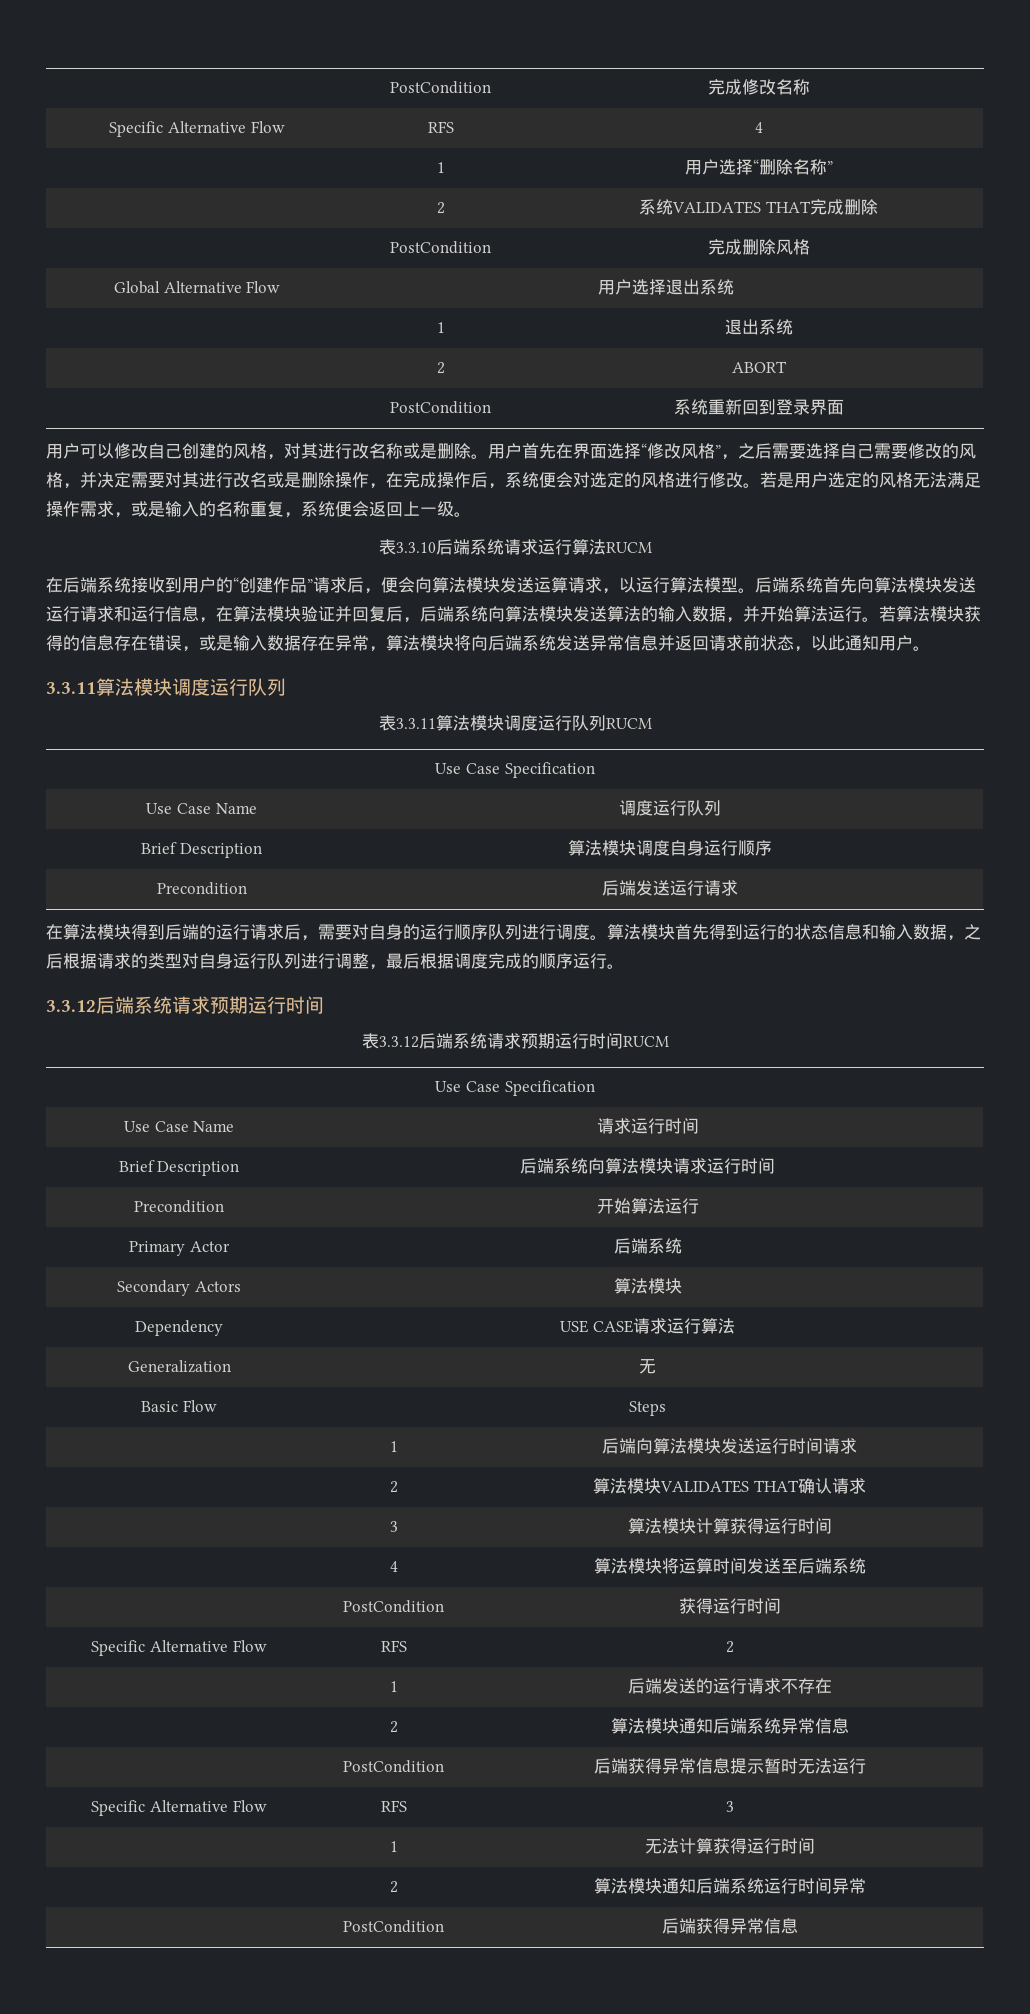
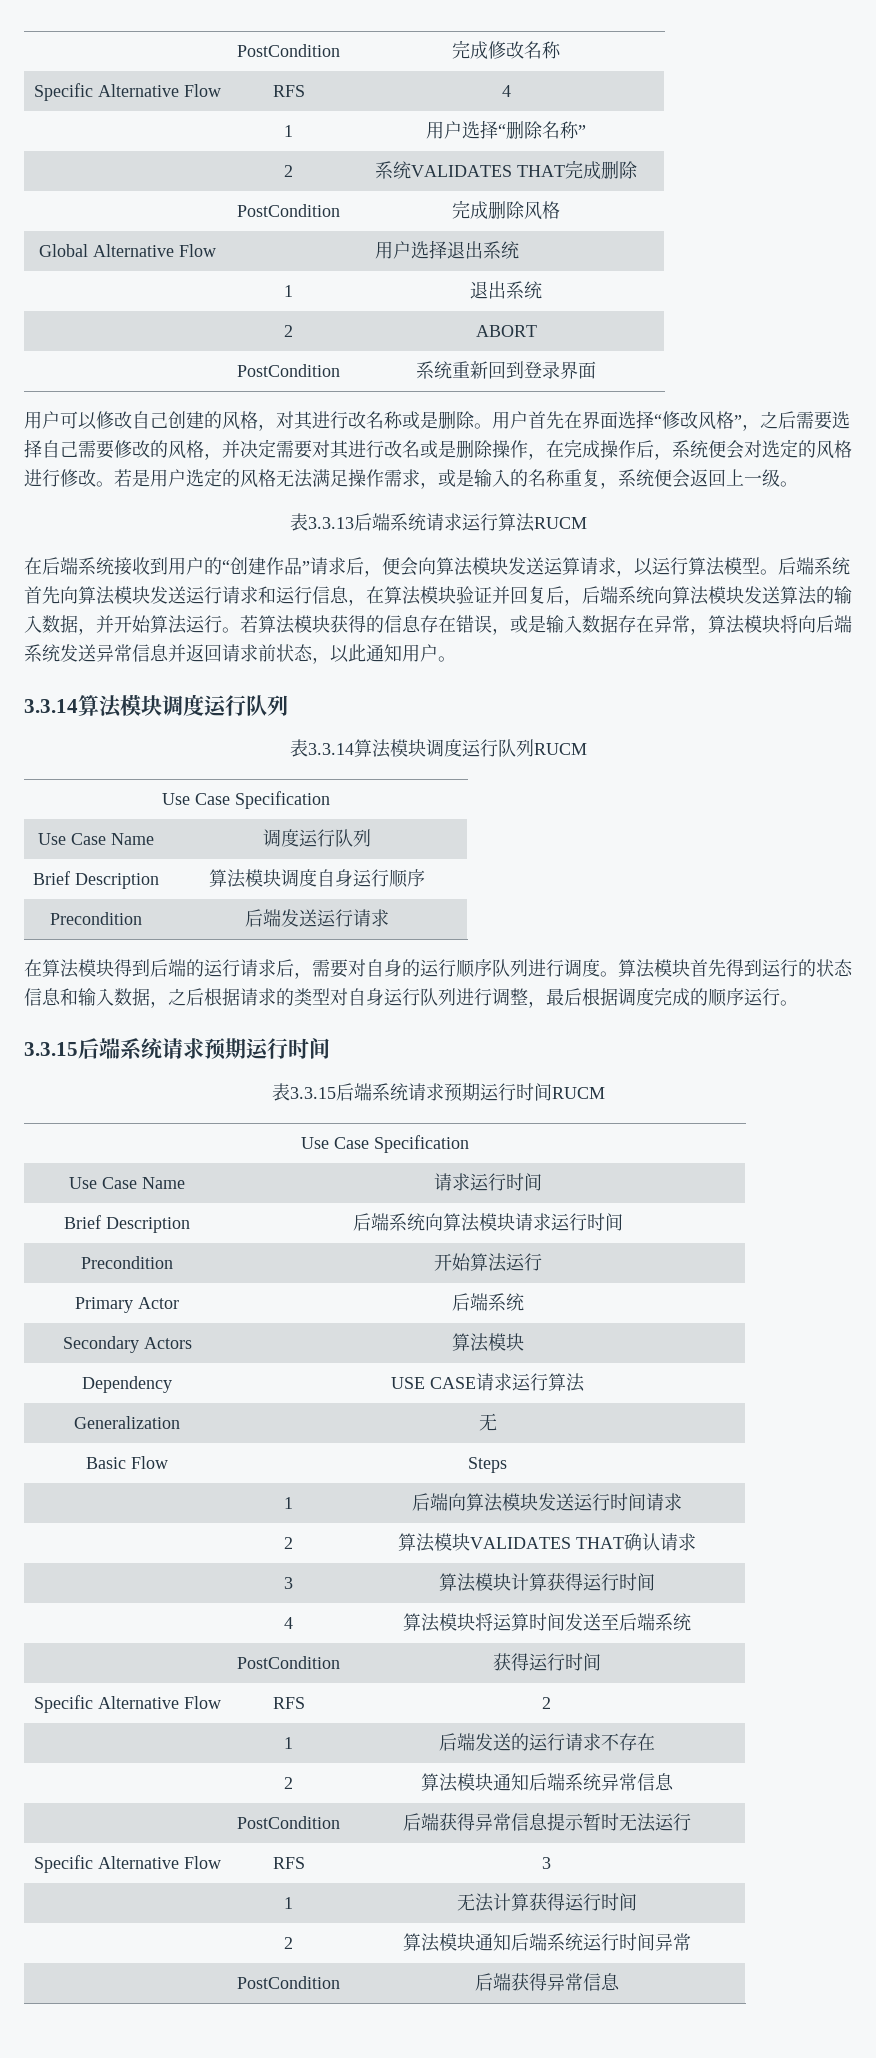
[395,542,436,553] 3.3.10 -> [307,517,354,529] 3.3.13
[46,682,96,694] 3.3.11 -> [24,699,78,713] 3.3.14
[395,718,436,729] 3.3.11 -> [307,743,354,755] 3.3.14
[46,1000,96,1012] 3.3.12 -> [24,1042,78,1056] 3.3.15
[378,1036,419,1048] 3.3.12 -> [289,1087,336,1099] 3.3.15

